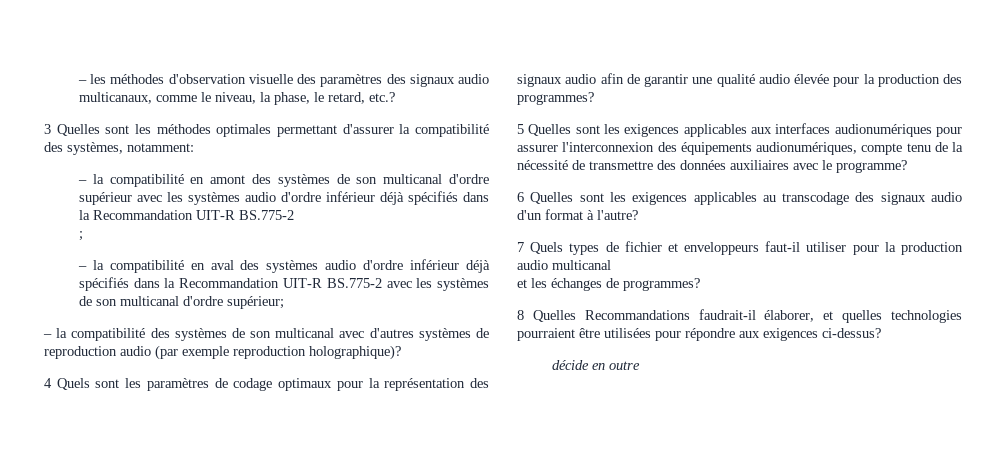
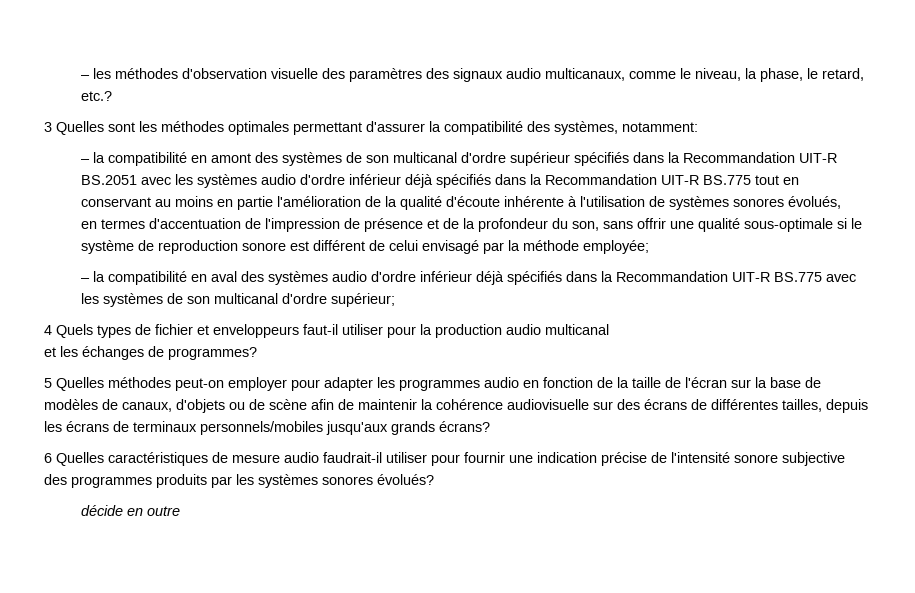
(132, 198) none -> [573,152,837,166] [80,175,137,185] spécifiés dans la Recommandation UIT-R BS.2051
[238,210,294,220] [78,231,83,241] BS.775-2 // ; -> [702,175,799,185] [80,196,841,210] [80,218,862,232] [80,240,649,254] BS.775 tout en conservant au moins en partie l'amélioration de la qualité d'écoute inhérente à l'utilisation de systèmes sonores évolués, // en termes d'accentuation de l'impression de présence et de la profondeur du son, sans offrir une qualité sous-optimale si le système de reproduction sonore est différent de celui envisagé par la méthode employée;
[326,278,382,288] BS.775-2 -> [773,272,822,282] BS.775
[43,328,489,341] [44,345,401,360] [44,378,490,391] [517,73,962,87] [517,92,594,105] [517,123,962,137] [517,142,963,155] [517,160,907,173] [517,192,962,205] [517,209,638,220] [517,242,524,252] – la compatibilité des systèmes de son multicanal avec d'autres systèmes de reproduction audio (par exemple reproduction holographique)? // 4 Quels sont les paramètres de codage optimaux pour la représentation des signaux audio afin de garantir une qualité audio élevée pour la production des programmes? // 5 Quelles sont les exigences applicables aux interfaces audionumériques pour assurer l'interconnexion des équipements audionumériques, compte tenu de la nécessité de transmettre des données auxiliaires avec le programme? // 6 Quelles sont les exigences applicables au transcodage des signaux audio d'un format à l'autre? // 7 -> [44,325,52,335] 4
[517,309,962,323] [517,328,881,341] 8 Quelles Recommandations faudrait-il élaborer, et quelles technologies pourraient être utilisées pour répondre aux exigences ci-dessus? -> [44,377,821,391] [44,399,868,413] [44,421,490,435] [44,452,845,466] [44,474,434,488] 5 Quelles méthodes peut-on employer pour adapter les programmes audio en fonction de la taille de l'écran sur la base de modèles de canaux, d'objets ou de scène afin de maintenir la cohérence audiovisuelle sur des écrans de différentes tailles, depuis les écrans de terminaux personnels/mobiles jusqu'aux grands écrans? // 6 Quelles caractéristiques de mesure audio faudrait-il utiliser pour fournir une indication précise de l'intensité sonore subjective des programmes produits par les systèmes sonores évolués?

